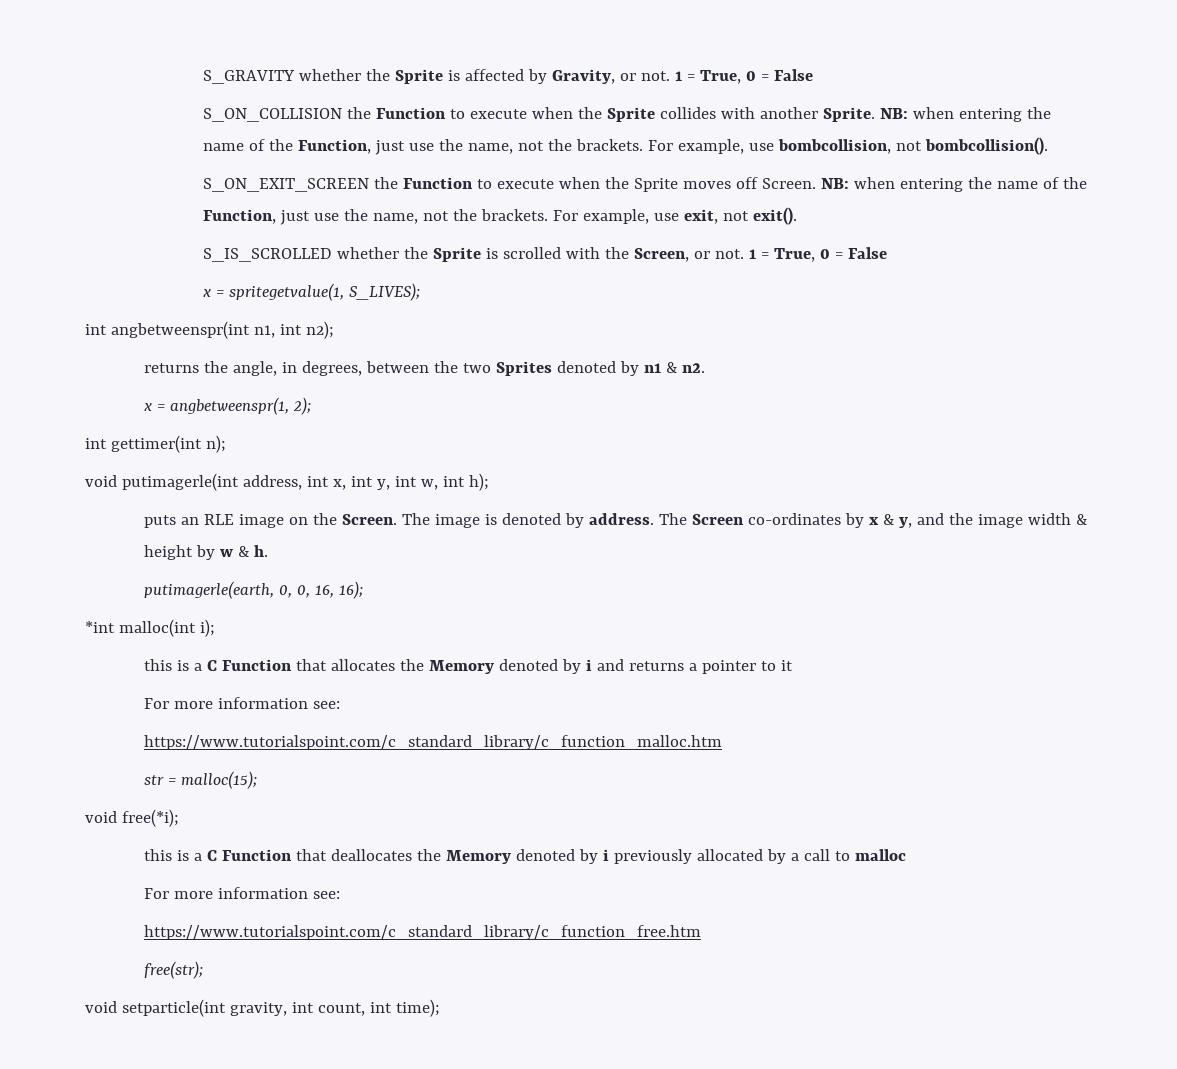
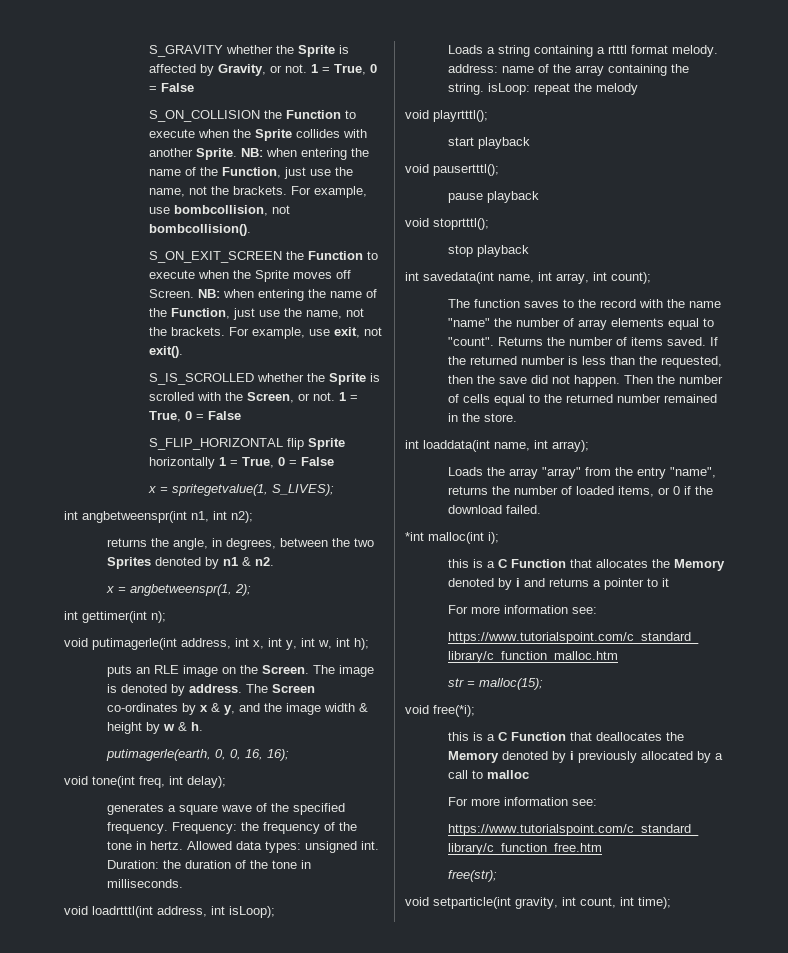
(887, 253) none -> [149,438,346,450] [149,457,335,469] // S_FLIP_HORIZONTAL flip Sprite horizontally 1 = True, 0 = False
(363, 590) none -> [64,776,226,788] [106,803,345,815] [106,822,357,834] [106,841,379,853] [106,860,311,869] [106,879,183,888] [64,906,275,918] [447,45,718,57] [447,64,689,76] [447,83,638,95] [405,110,488,122] [447,137,530,149] [405,164,499,176] [447,191,539,203] [405,218,489,230] [447,245,529,257] [405,272,651,284] [447,299,721,308] [447,318,714,330] [447,337,718,346] [447,356,722,368] [447,375,723,387] [447,394,717,406] [447,413,517,422] [405,440,589,452] [447,467,716,479] [447,486,713,497] [447,505,541,514] // void tone(int freq, int delay); // generates a square wave of the specified frequency. Frequency: the frequency of the tone in hertz. Allowed data types: unsigned int. Duration: the duration of the tone in milliseconds. // void loadrtttl(int address, int isLoop); // Loads a string containing a rtttl format melody. address: name of the array containing the string. isLoop: repeat the melody // void playrtttl(); // start playback // void pausertttl(); // pause playback // void stoprtttl(); // stop playback // int savedata(int name, int array, int count); // The function saves to the record with the name "name" the number of array elements equal to "count". Returns the number of items saved. If the returned number is less than the requested, then the save did not happen. Then the number of cells equal to the returned number remained in the store. // int loaddata(int name, int array); // Loads the array "array" from the entry "name", returns the number of loaded items, or 0 if the download failed.

